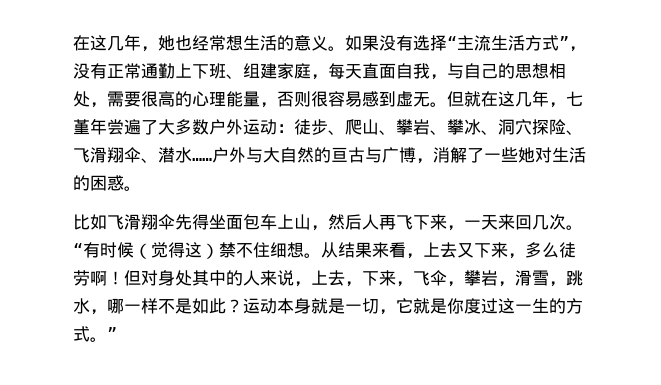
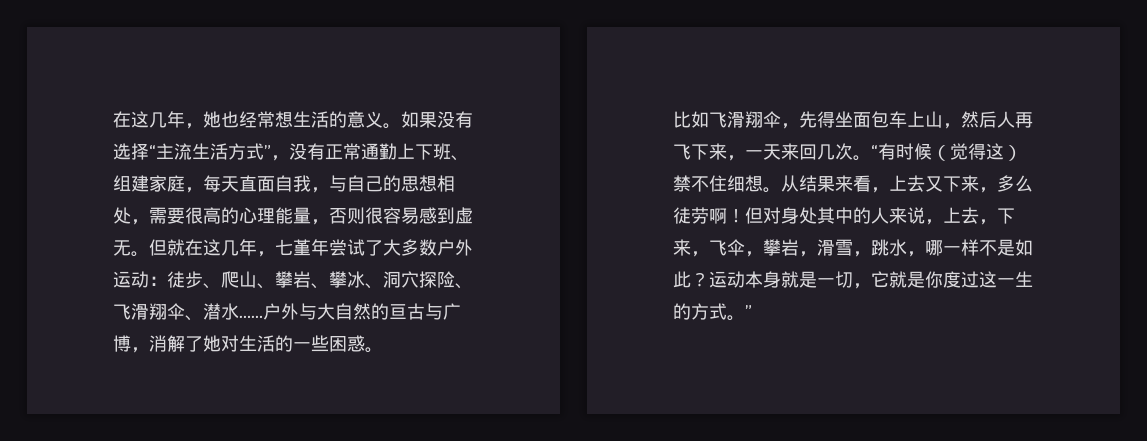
[124,119,141,135] 遍 -> [347,239,365,256] 试
[484,147,518,162] 一些 -> (203, 344) none
(90, 183) none -> [293,335,329,352] 一些
(175, 222) none -> [781,123,799,129] ，

